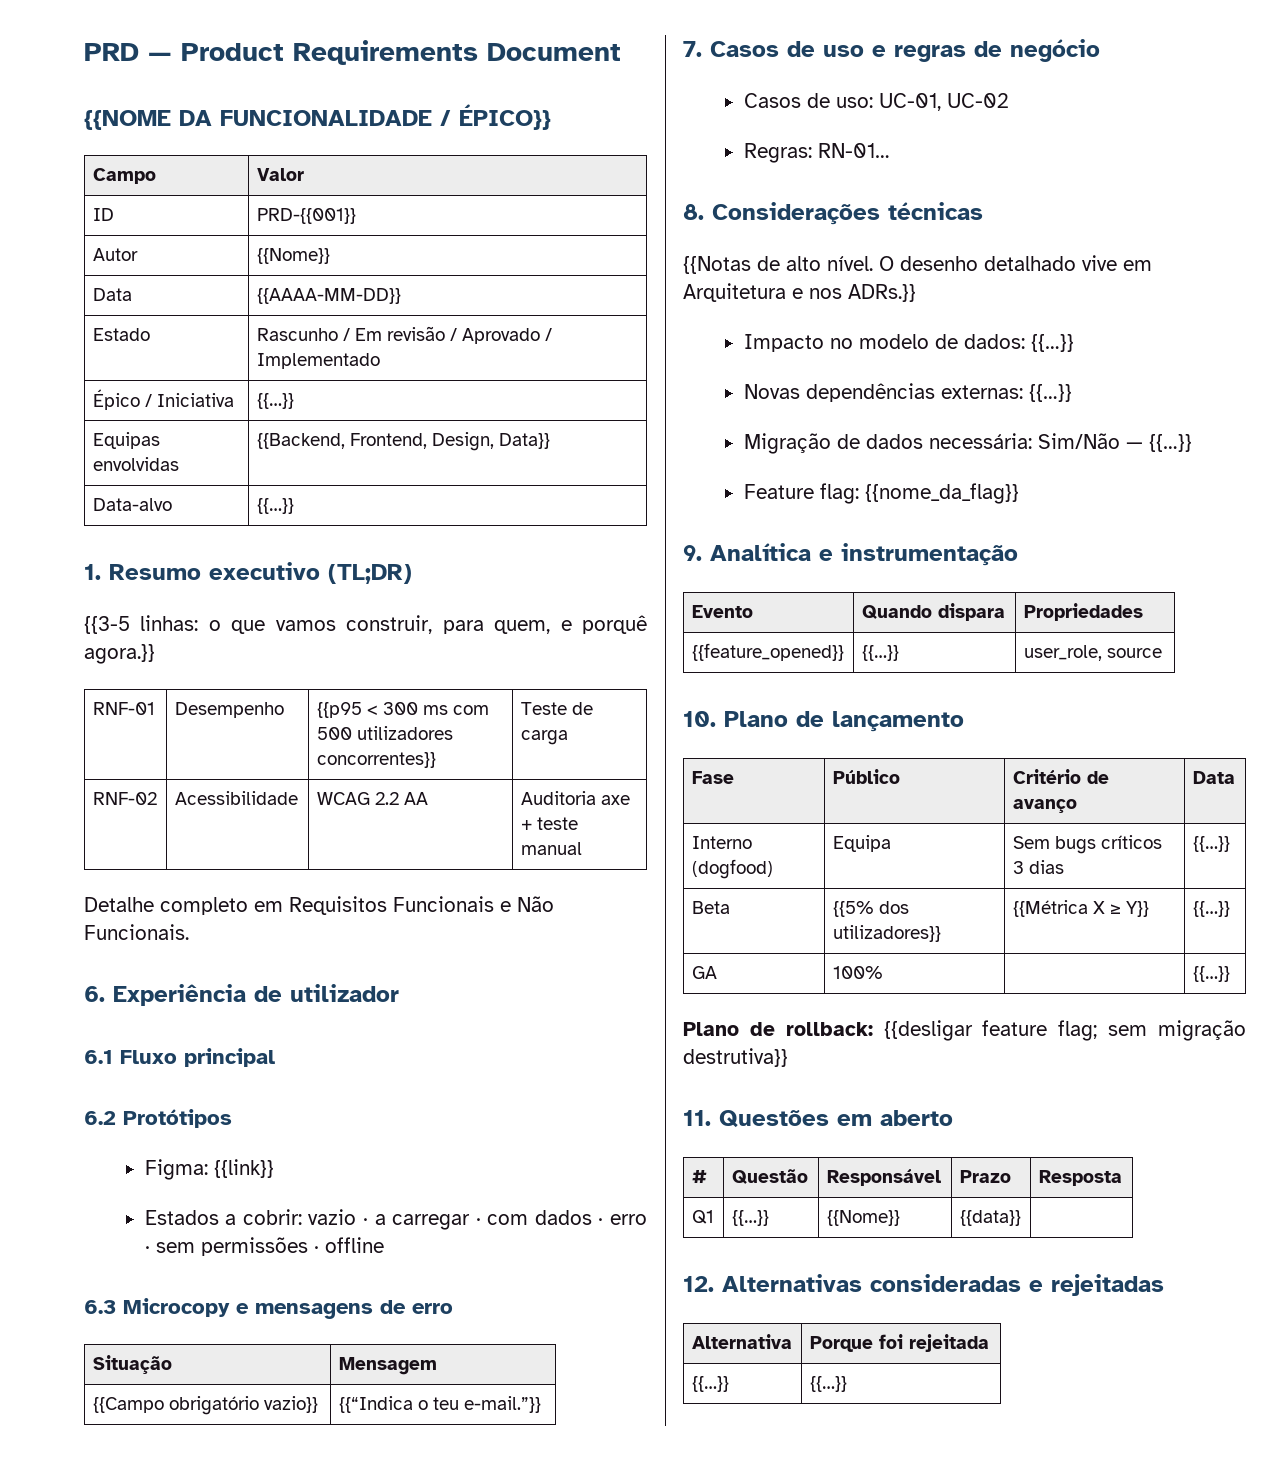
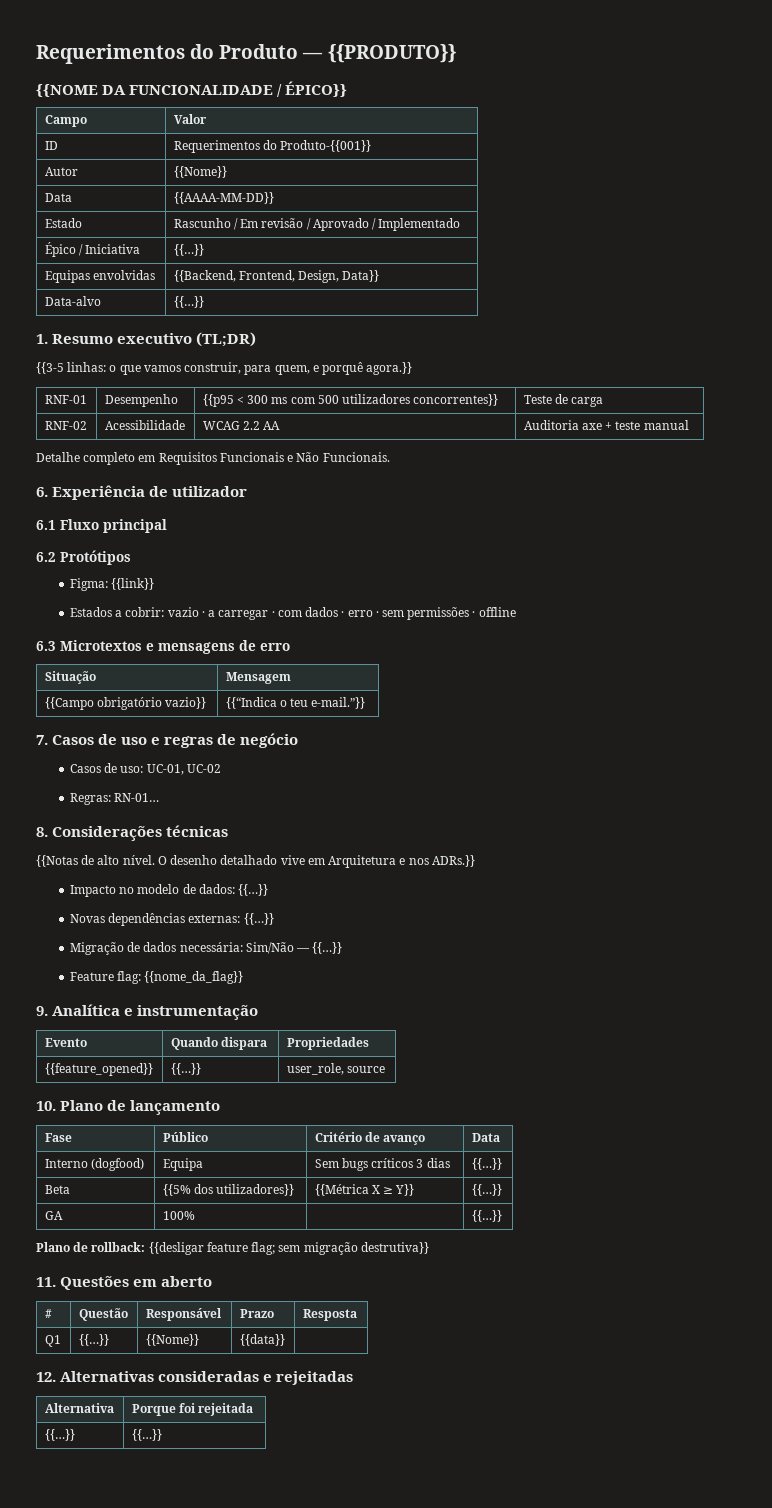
[84,40,621,65] PRD — Product Requirements Document -> [36,44,456,64] Requerimentos do Produto — {{PRODUTO}}
[256,208,356,224] PRD-{{001}} -> [173,140,372,153] Requerimentos do Produto-{{001}}
[123,1298,230,1317] Microcopy -> [60,640,142,651] Microtextos

